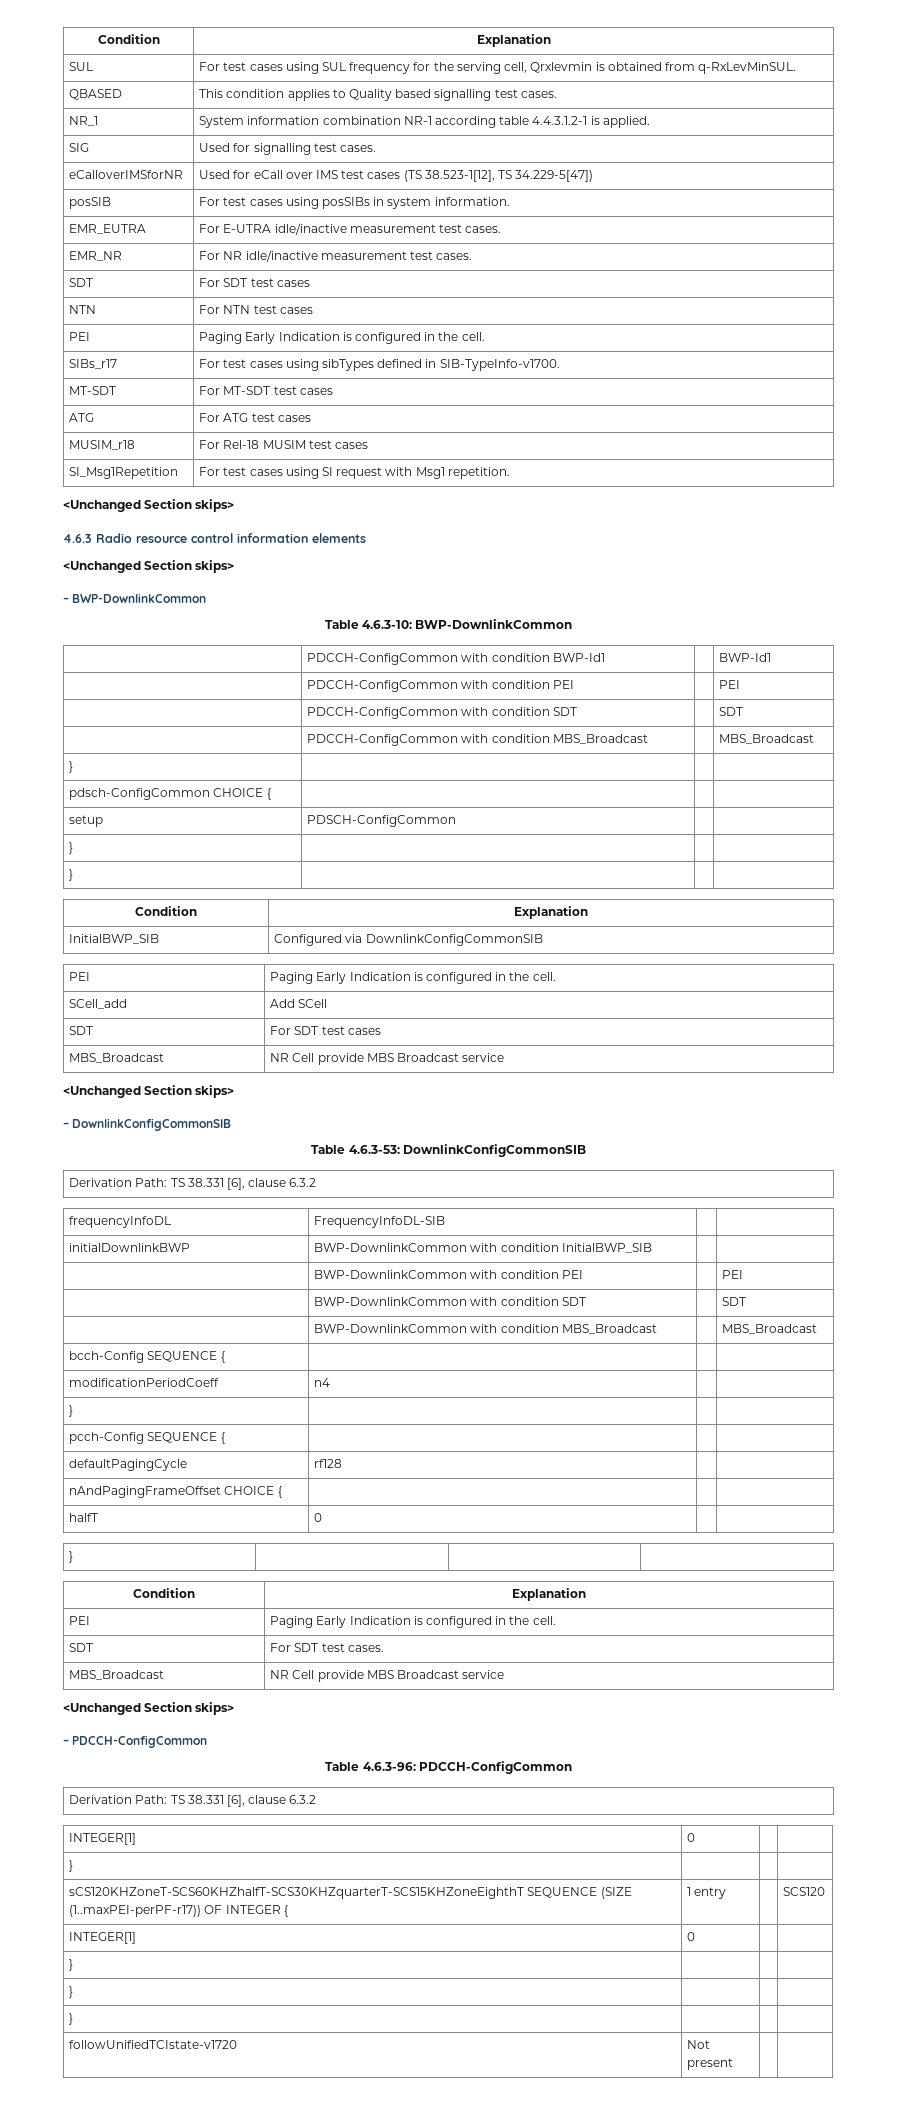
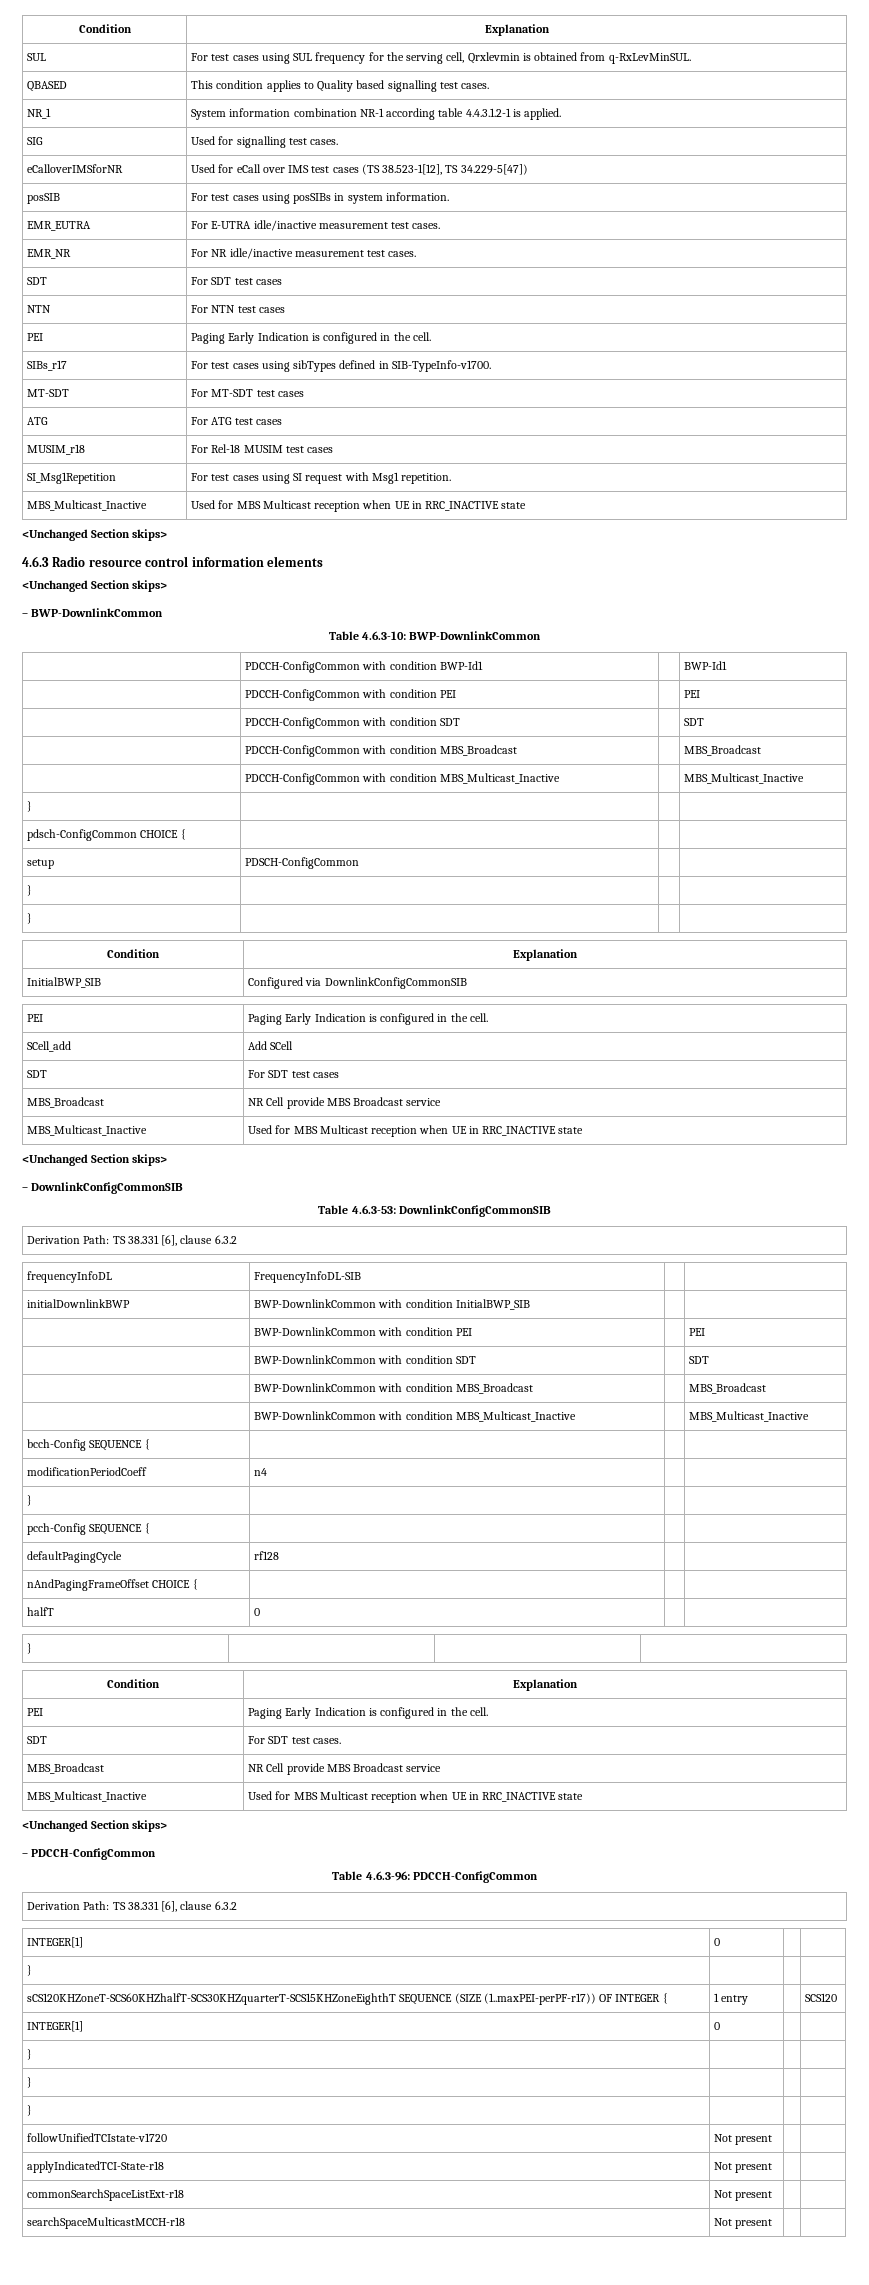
(510, 473) none -> [27,500,148,511] [191,500,527,512] // MBS_Multicast_Inactive | Used for MBS Multicast reception when UE in RRC_INACTIVE state
(815, 739) none -> [245,773,560,785] [684,773,805,784] // | PDCCH-ConfigCommon with condition MBS_Multicast_Inactive | | MBS_Multicast_Inactive
(505, 1057) none -> [27,1125,148,1136] [248,1125,584,1137] // MBS_Multicast_Inactive | Used for MBS Multicast reception when UE in RRC_INACTIVE state
(818, 1329) none -> [254,1411,576,1422] [689,1411,810,1422] // | BWP-DownlinkCommon with condition MBS_Multicast_Inactive | | MBS_Multicast_Inactive
(505, 1674) none -> [27,1791,148,1802] [248,1791,584,1803] // MBS_Multicast_Inactive | Used for MBS Multicast reception when UE in RRC_INACTIVE state
(734, 2064) none -> [27,2161,165,2173] [714,2162,773,2173] [27,2189,185,2201] [714,2190,773,2201] [27,2217,186,2229] [714,2218,773,2229] // applyIndicatedTCI-State-r18 | Not present | | // commonSearchSpaceListExt-r18 | Not present | | // searchSpaceMulticastMCCH-r18 | Not present | |

